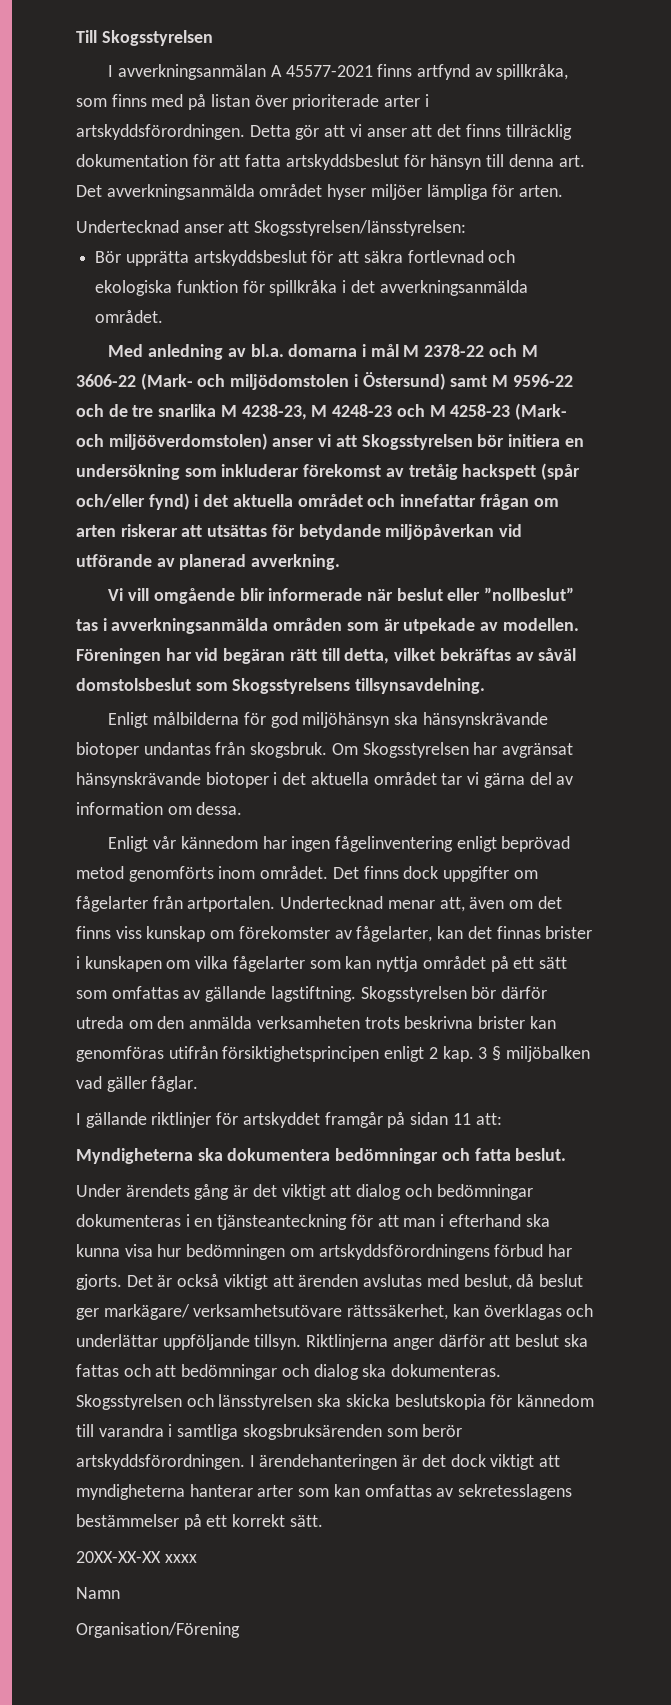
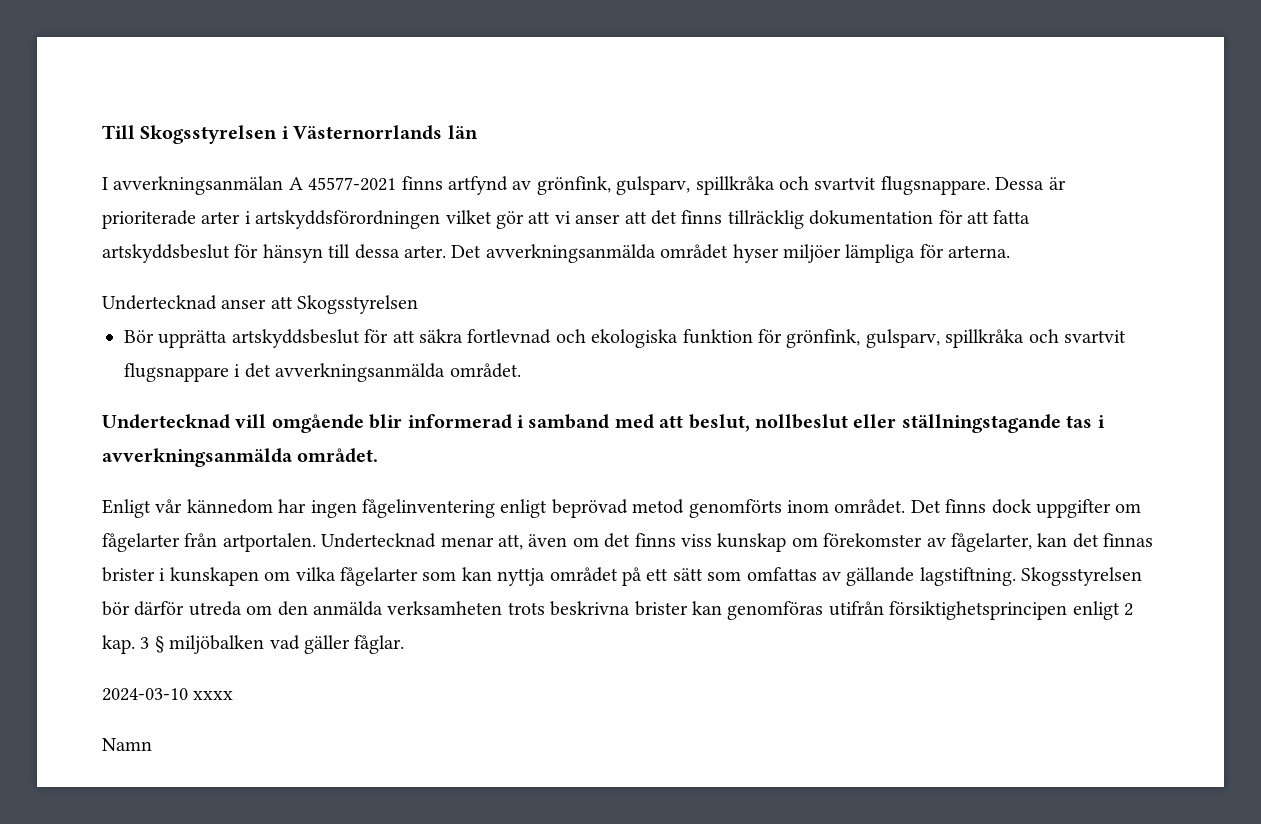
(213, 38) none -> [281,125,478,140] i Västernorrlands län
[496,64,569,80] [76,94,288,110] spillkråka, som finns med på listan över -> [536,176,1066,195] grönfink, gulsparv, spillkråka och svartvit flugsnappare. Dessa är
[76,124,291,140] artskyddsförordningen. Detta -> [255,210,492,229] artskyddsförordningen vilket
[508,154,585,167] denna art. -> [354,244,446,259] dessa arter.
[519,185,564,197] arten. -> [948,245,1011,258] arterna.
[254,220,467,236] Skogsstyrelsen/länsstyrelsen: -> [297,295,419,314] Skogsstyrelsen
[269,280,528,296] [95,310,164,323] [108,344,538,360] [76,372,573,390] [76,403,567,420] [76,433,584,450] [76,463,581,480] [76,493,559,510] [76,524,523,540] [76,554,341,570] [108,587,575,604] [76,618,579,634] [76,648,577,664] [76,678,486,694] [108,712,548,728] [76,742,574,758] [76,772,574,788] [76,802,243,815] spillkråka i det avverkningsanmälda området. // Med anledning av bl.a. domarna i mål M 2378-22 och M 3606-22 (Mark- och miljödomstolen i Östersund) samt M 9596-22 och de tre snarlika M 4238-23, M 4248-23 och M 4258-23 (Mark- och miljööverdomstolen) anser vi att Skogsstyrelsen bör initiera en undersökning som inkluderar förekomst av tretåig hackspett (spår och/eller fynd) i det aktuella området och innefattar frågan om arten riskerar att utsättas för betydande miljöpåverkan vid utförande av planerad avverkning. // Vi vill omgående blir informerade när beslut eller ”nollbeslut” tas i avverkningsanmälda områden som är utpekade av modellen. Föreningen har vid begäran rätt till detta, vilket bekräftas av såväl domstolsbeslut som Skogsstyrelsens tillsynsavdelning. // Enligt målbilderna för god miljöhänsyn ska hänsynskrävande biotoper undantas från skogsbruk. Om Skogsstyrelsen har avgränsat hänsynskrävande biotoper i det aktuella området tar vi gärna del av information om dessa. -> [786,329,1126,348] [124,363,521,382] [102,414,1105,433] [102,448,379,467] grönfink, gulsparv, spillkråka och svartvit flugsnappare i det avverkningsanmälda området. // Undertecknad vill omgående blir informerad i samband med att beslut, nollbeslut eller ställningstagande tas i avverkningsanmälda området.
[76,1112,502,1128] [76,1148,567,1164] [76,1184,533,1200] [76,1214,550,1230] [76,1244,573,1260] [76,1274,583,1290] [76,1304,594,1320] [76,1334,588,1350] [76,1364,502,1380] [76,1394,595,1410] [76,1424,463,1440] [76,1454,561,1470] [76,1484,573,1500] [76,1514,323,1530] [76,1551,161,1563] I gällande riktlinjer för artskyddet framgår på sidan 11 att: // Myndigheterna ska dokumentera bedömningar och fatta beslut. // Under ärendets gång är det viktigt att dialog och bedömningar dokumenteras i en tjänsteanteckning för att man i efterhand ska kunna visa hur bedömningen om artskyddsförordningens förbud har gjorts. Det är också viktigt att ärenden avslutas med beslut, då beslut ger markägare/ verksamhetsutövare rättssäkerhet, kan överklagas och underlättar uppföljande tillsyn. Riktlinjerna anger därför att beslut ska fattas och att bedömningar och dialog ska dokumenteras. Skogsstyrelsen och länsstyrelsen ska skicka beslutskopia för kännedom till varandra i samtliga skogsbruksärenden som berör artskyddsförordningen. I ärendehanteringen är det dock viktigt att myndigheterna hanterar arter som kan omfattas av sekretesslagens bestämmelser på ett korrekt sätt. // 20XX-XX-XX -> [102,688,188,701] 2024-03-10
[76,1622,240,1638] // Organisation/Förening -> (152, 744) none

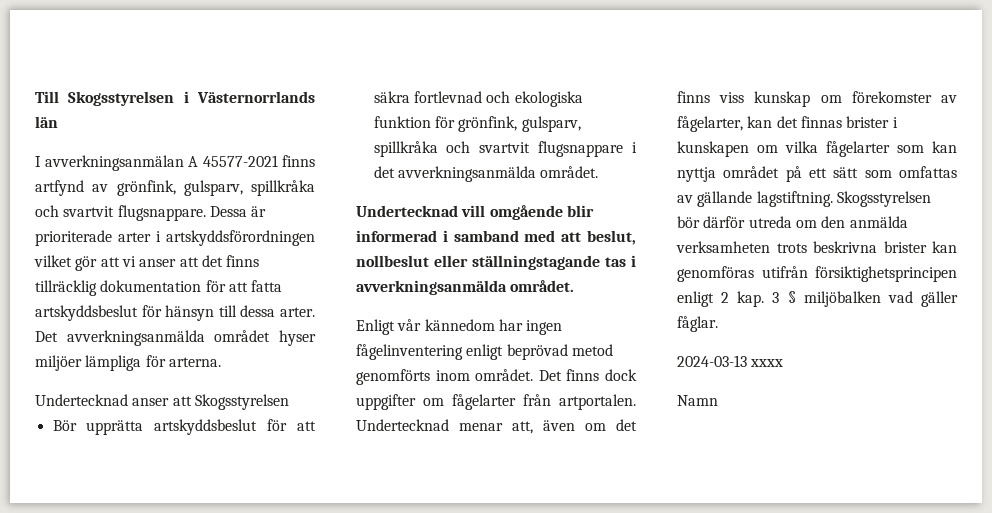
[102,688,188,701] 2024-03-10 -> [677,355,747,367] 2024-03-13

